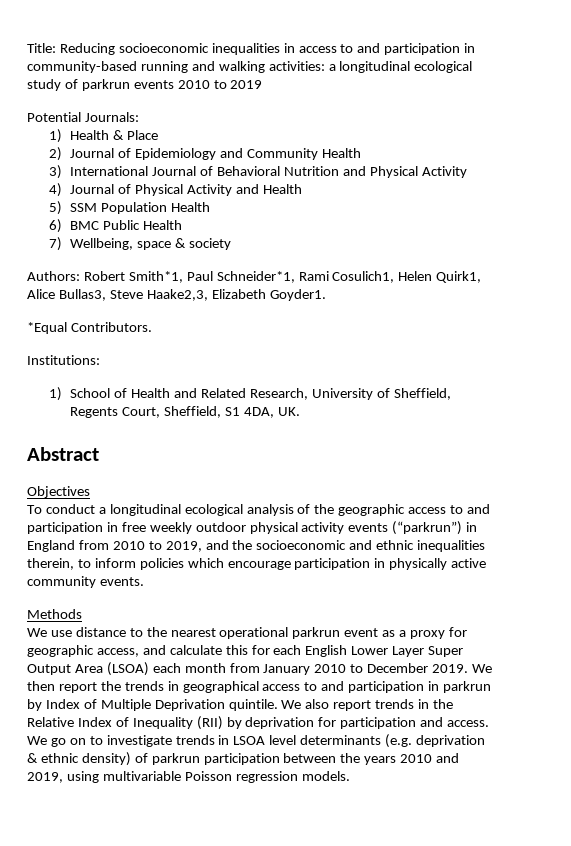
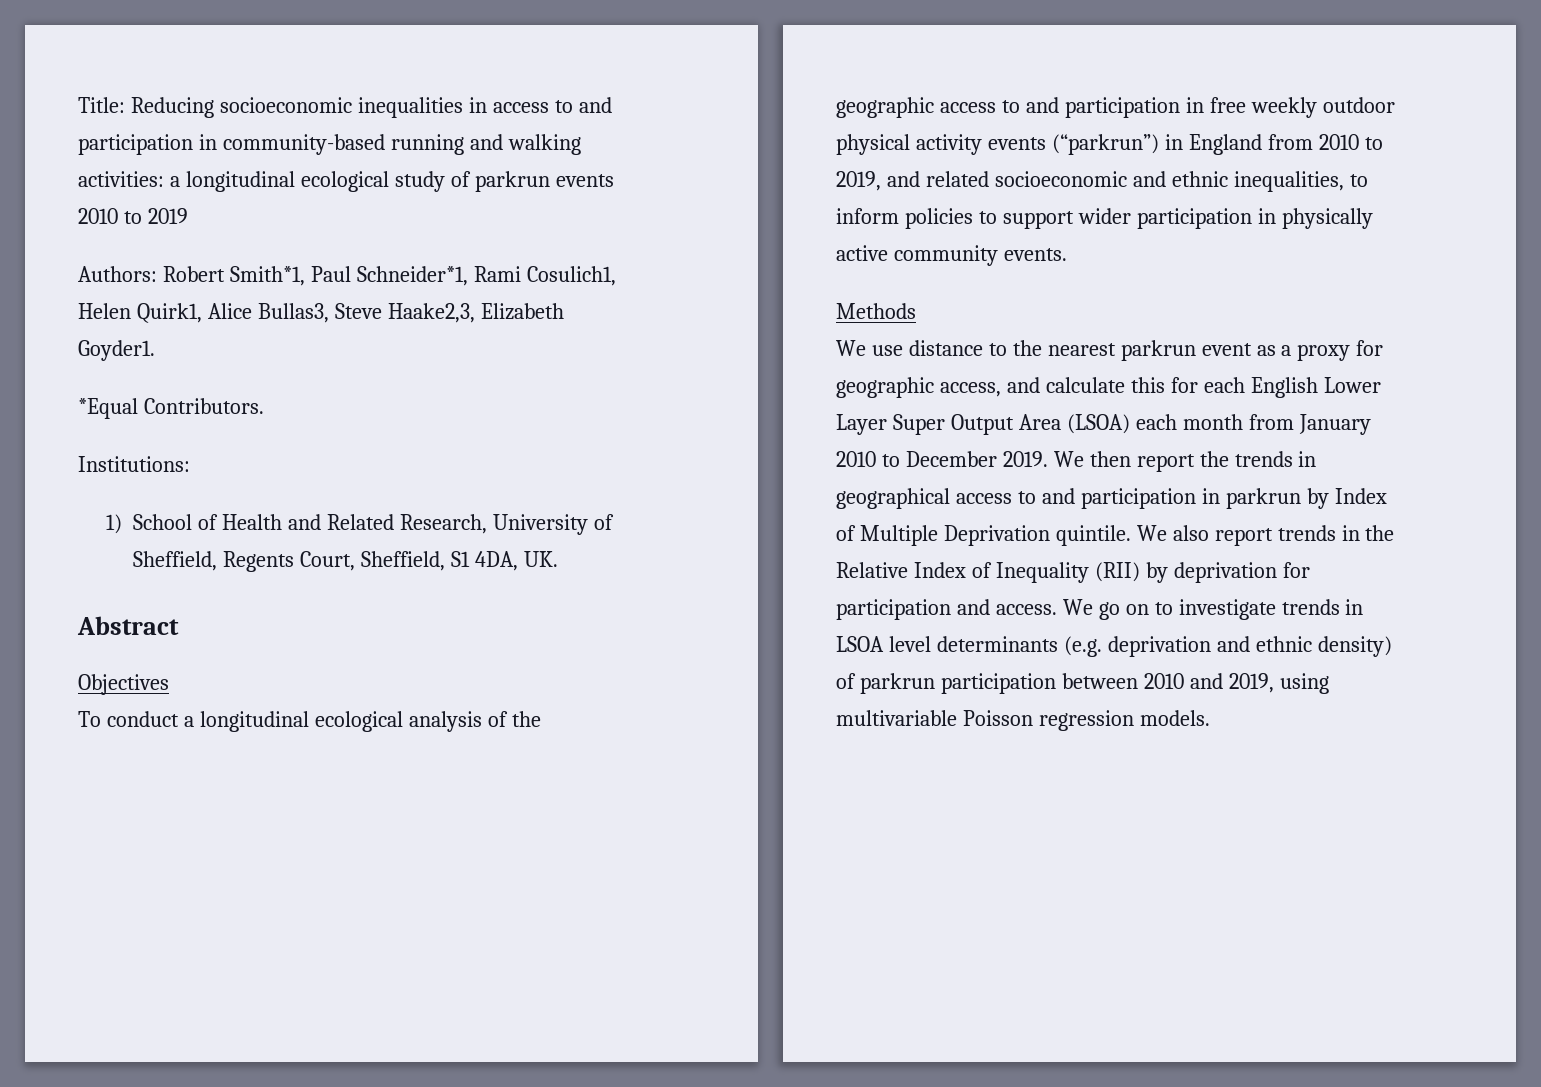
[27,112,139,122] [48,129,159,143] [48,147,361,161] [48,165,467,179] [48,183,302,197] [48,201,211,215] [48,219,183,233] [48,237,232,251] // Potential Journals: // 1) Health & Place // 2) Journal of Epidemiology and Community Health // 3) International Journal of Behavioral Nutrition and Physical Activity // 4) Journal of Physical Activity and Health // 5) SSM Population Health // 6) BMC Public Health // 7) Wellbeing, space & society -> (188, 216) none
[232,540,253,550] the -> [925,171,989,187] related
[417,540,486,552] [27,558,74,570] inequalities therein, -> [1233,171,1344,192] inequalities,
[187,558,291,570] which encourage -> [978,208,1131,229] to support wider
[219,627,289,639] operational -> (1116, 349) none
[27,753,38,763] & -> [1216,636,1250,652] and
[340,753,397,765] the years -> (1138, 681) none

